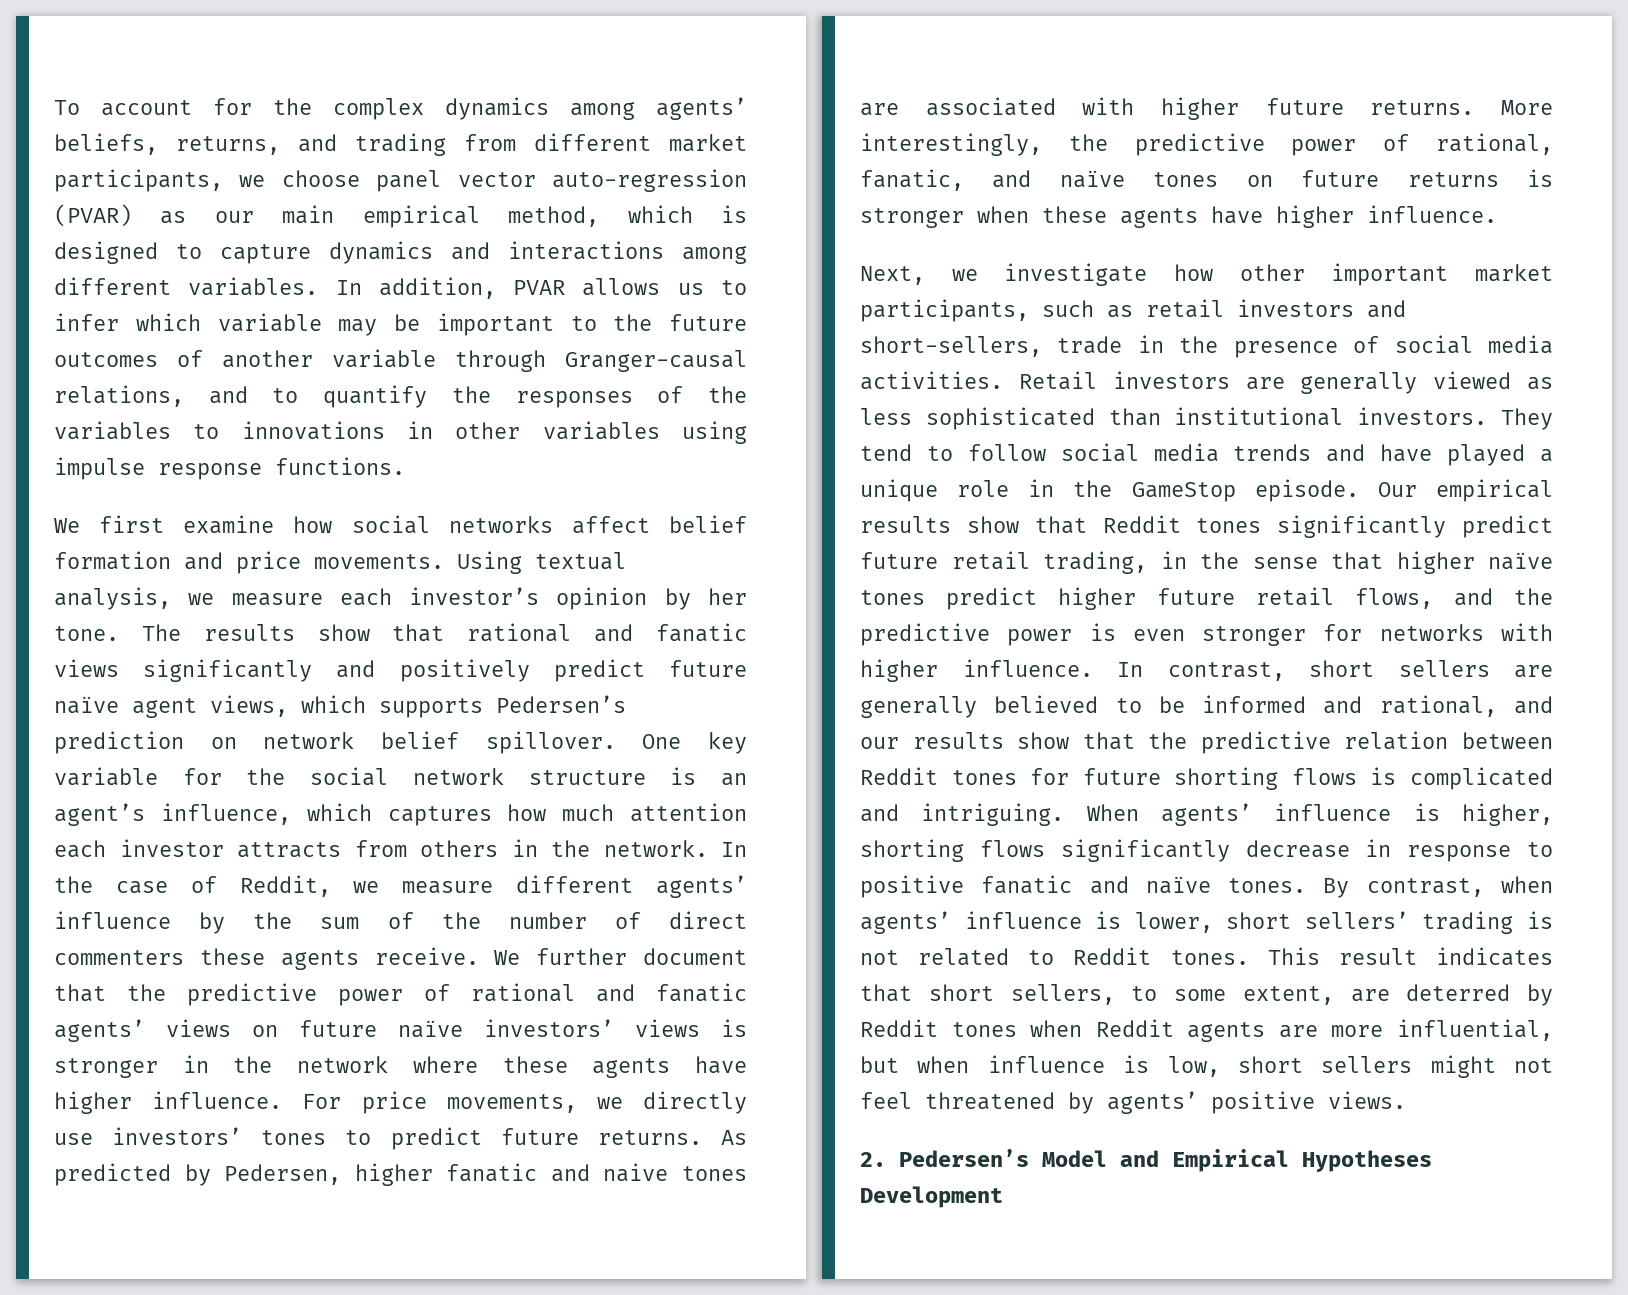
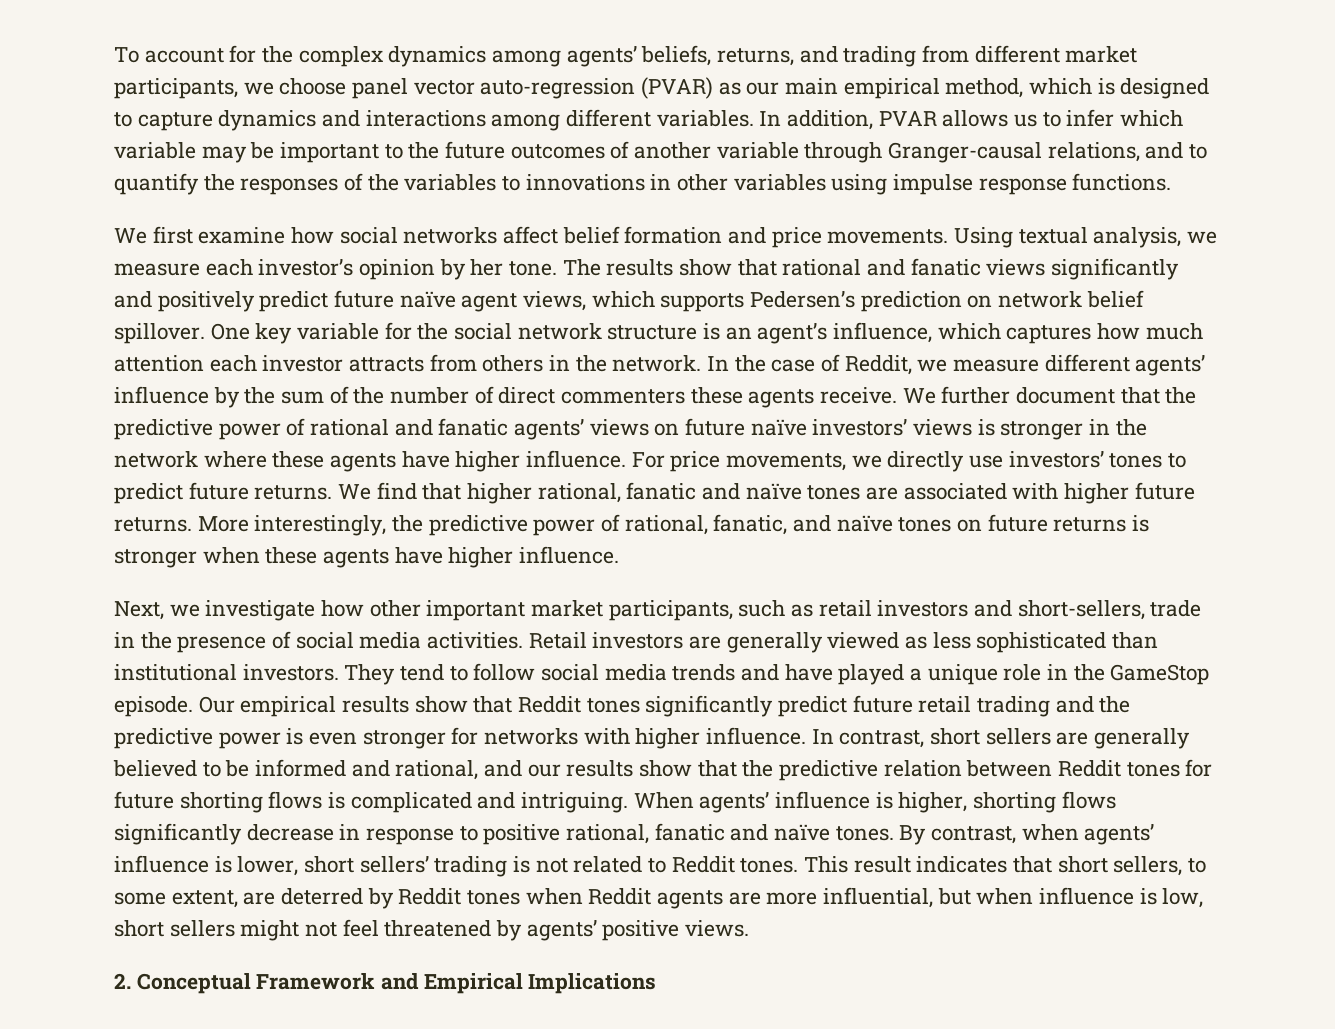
[721,1130,747,1145] [54,1163,669,1186] As predicted by Pedersen, higher fanatic and naive -> [338,482,802,504] We find that higher rational, fanatic and naïve
[1043,551,1553,574] [860,587,1433,610] trading, in the sense that higher naïve tones predict higher future retail flows, -> [977,696,1051,717] trading
(964, 886) none -> [566,824,650,844] rational,
[899,1149,1432,1172] [860,1186,1003,1208] Pedersen’s Model and Empirical Hypotheses Development -> [136,973,657,994] Conceptual Framework and Empirical Implications

